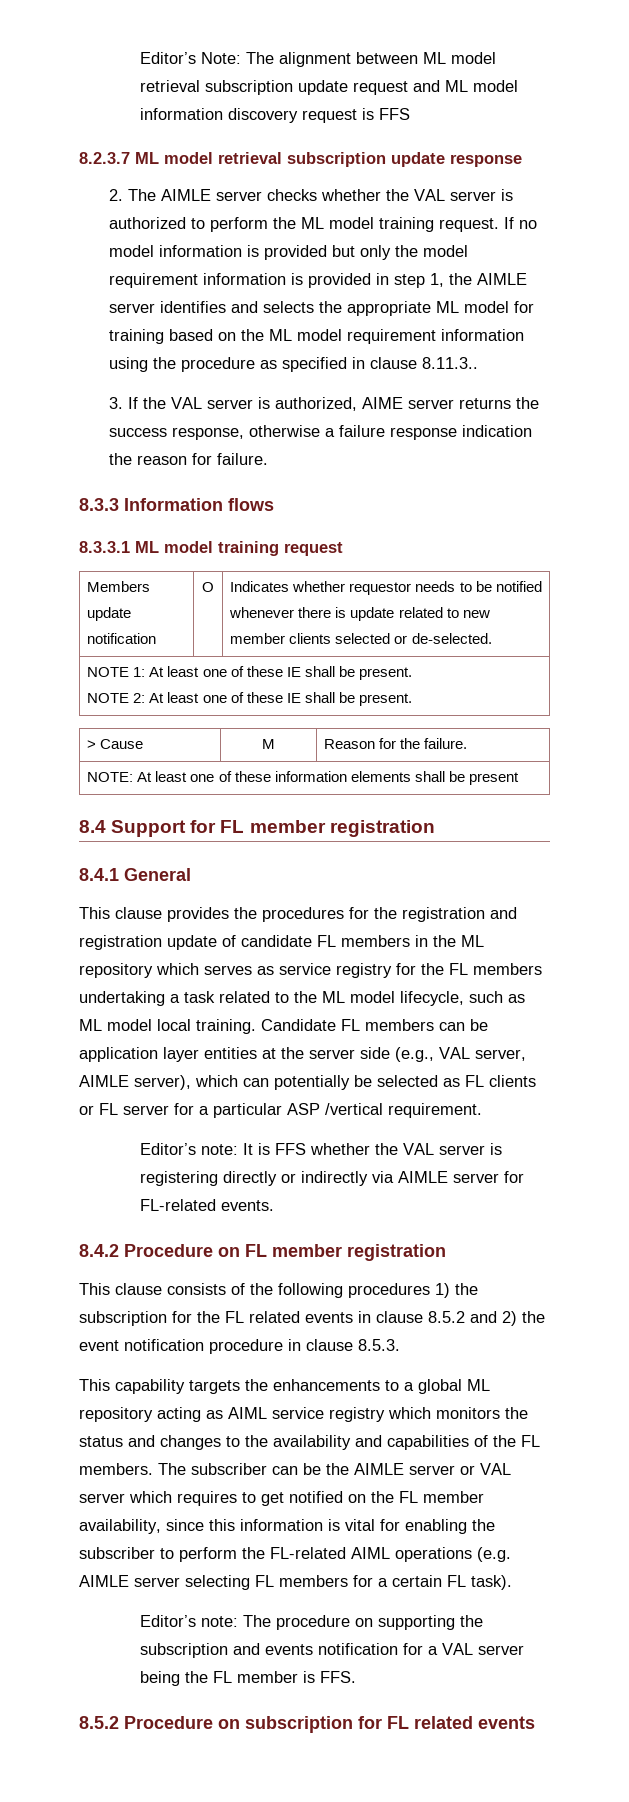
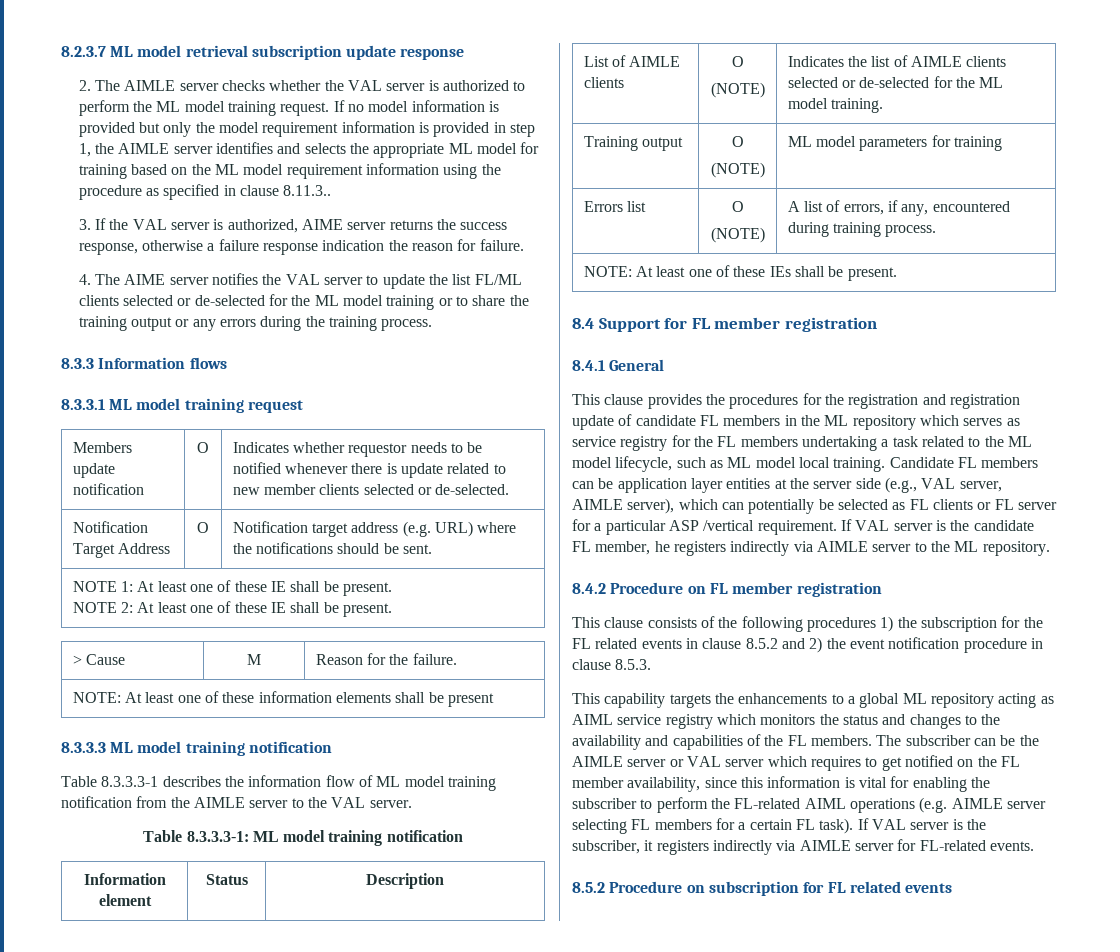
[139,52,496,67] [139,80,518,95] [139,108,410,123] Editor’s Note: The alignment between ML model retrieval subscription update request and ML model information discovery request is FFS // -> (61, 51) none
(269, 459) none -> [78,273,522,289] [78,294,529,310] [78,316,433,331] // 4. The AIME server notifies the VAL server to update the list FL/ML clients selected or de-selected for the ML model training or to share the training output or any errors during the training process.
(492, 638) none -> [72,521,148,533] [72,543,170,558] [197,522,209,533] [232,521,517,537] [232,542,432,554] // Notification Target Address | O | Notification target address (e.g. URL) where the notifications should be sent.
(519, 778) none -> [61,741,332,756] [61,775,496,791] [61,796,412,808] [143,830,463,846] [83,873,166,885] [98,894,152,906] [205,874,248,885] [366,873,444,889] [583,55,681,67] [583,77,624,88] [731,56,744,67] [710,82,765,98] [787,55,1007,67] [787,76,1004,88] [787,98,883,113] [583,136,683,151] [731,136,744,147] [710,162,765,178] [787,135,1002,151] [583,201,646,212] [731,201,744,212] [710,227,765,243] [787,200,1010,216] [787,222,937,237] [583,265,897,281] // 8.3.3.3 ML model training notification // Table 8.3.3.3-1 describes the information flow of ML model training notification from the AIMLE server to the VAL server. // Table 8.3.3.3-1: ML model training notification // Information element | Status | Description // List of AIMLE clients | O // (NOTE) | Indicates the list of AIMLE clients selected or de-selected for the ML model training. // Training output | O // (NOTE) | ML model parameters for training // Errors list | O // (NOTE) | A list of errors, if any, encountered during training process. // NOTE: At least one of these IEs shall be present.
[139,1143,502,1155] [139,1171,524,1186] [139,1199,274,1211] // Editor’s note: It is FFS whether the VAL server is registering directly or indirectly via AIMLE server for FL-related events. -> [840,519,1034,531] [572,541,1050,556] If VAL server is the candidate FL member, he registers indirectly via AIMLE server to the ML repository.
[139,1615,483,1630] [139,1643,524,1658] [139,1671,356,1686] // Editor’s note: The procedure on supporting the subscription and events notification for a VAL server being the FL member is FFS. -> [857,818,986,830] [572,839,1034,855] If VAL server is the subscriber, it registers indirectly via AIMLE server for FL-related events.

